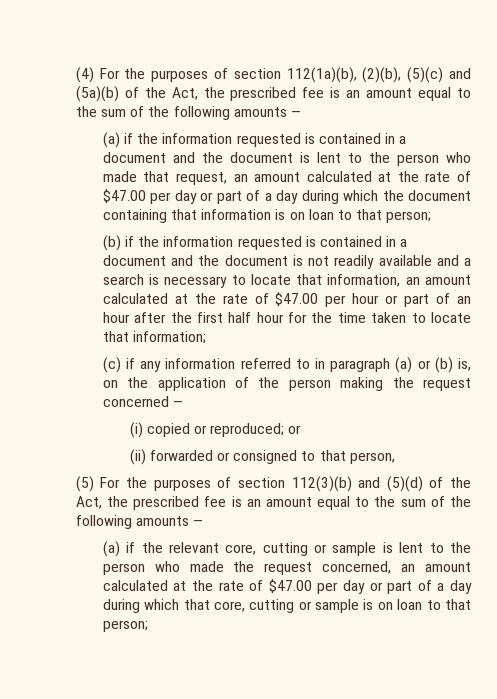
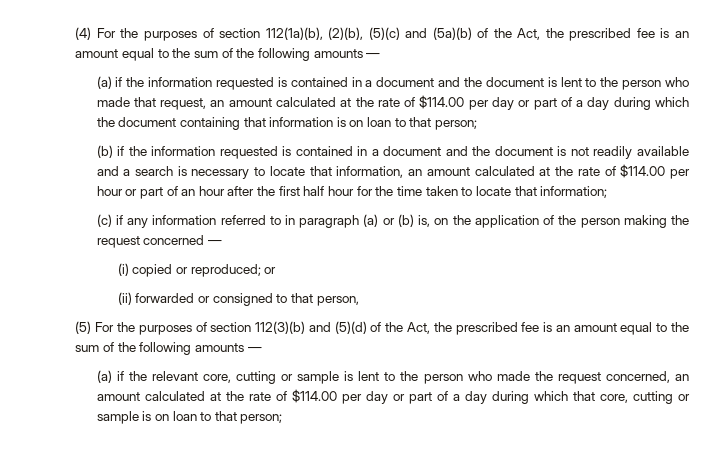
[102,189,146,203] $47.00 -> [419,95,465,109] $114.00
[275,292,319,306] $47.00 -> [620,164,666,178] $114.00
[268,579,312,593] $47.00 -> [291,389,337,403] $114.00

